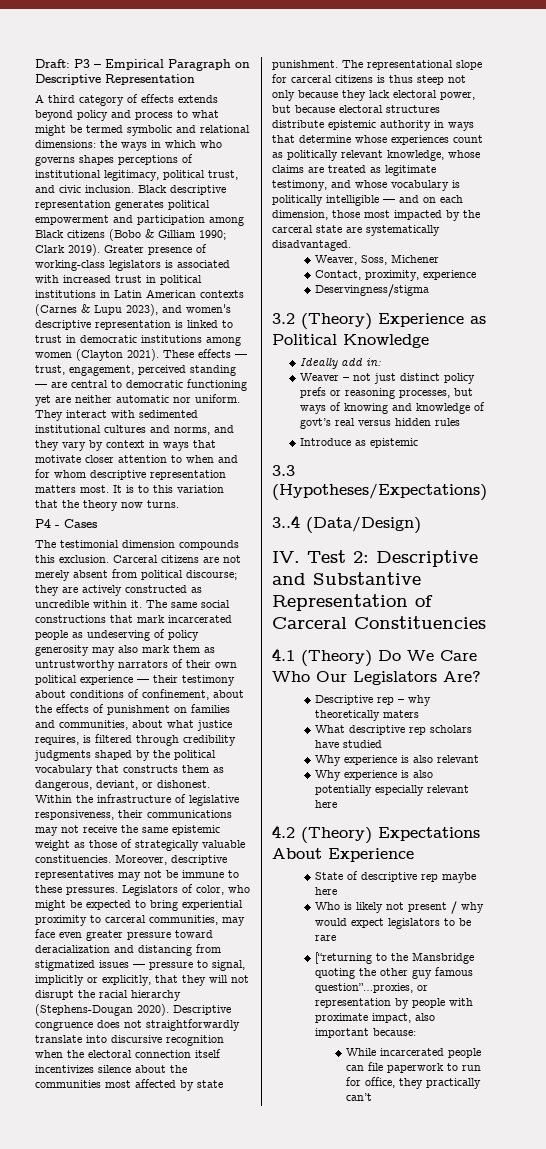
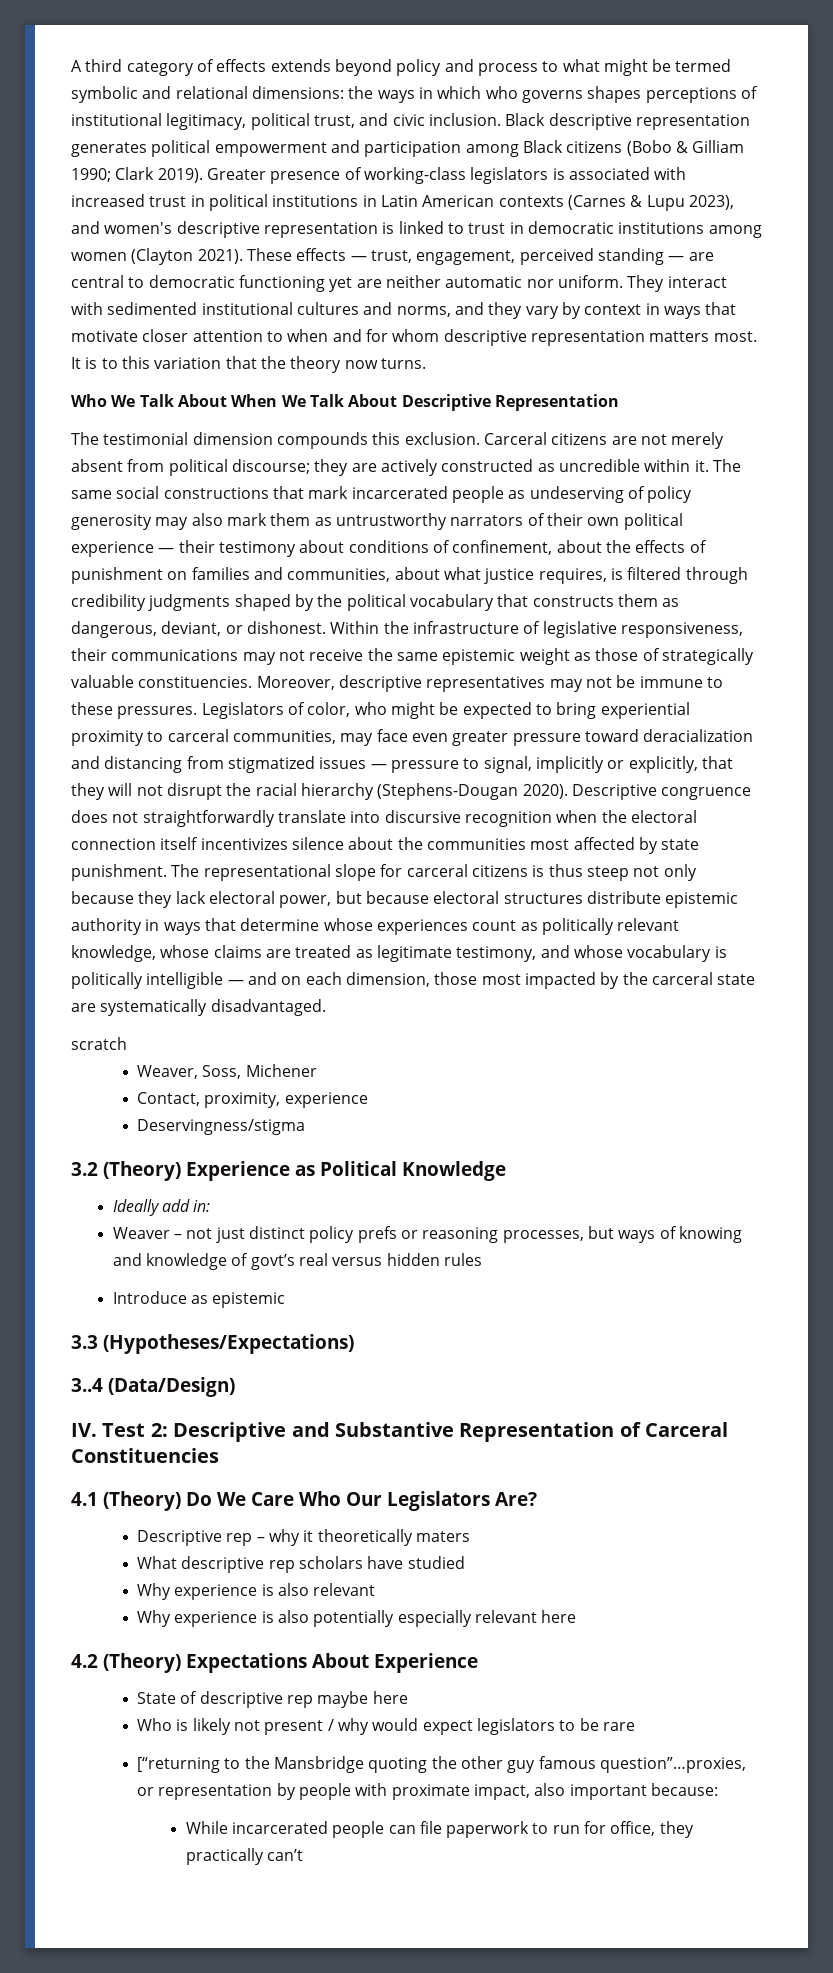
[35,59,250,71] [35,74,195,85] Draft: P3 – Empirical Paragraph on Descriptive Representation // -> (71, 66) none
[35,519,97,528] P4 - Cases -> [71,394,619,411] Who We Talk About When We Talk About Descriptive Representation
(351, 245) none -> [71,1037,127,1050] // scratch
(432, 700) none -> [303,1530,314,1542] it

